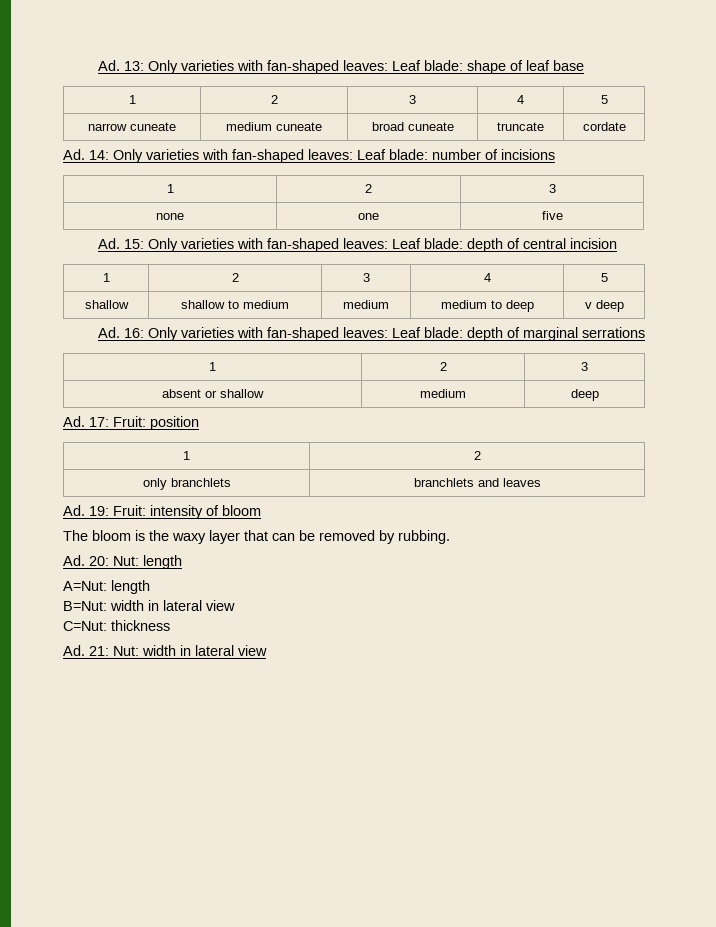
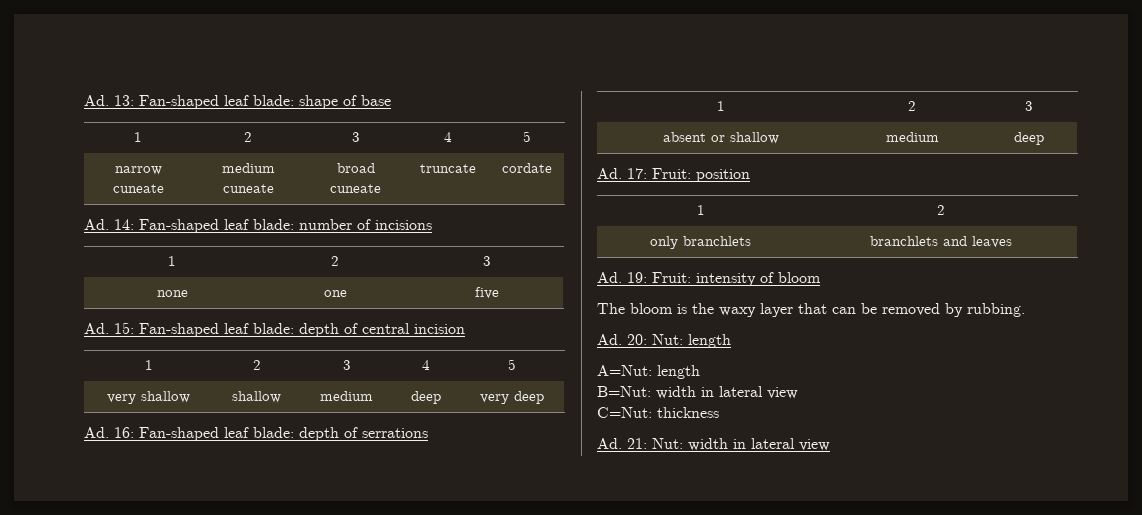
[147,60,421,74] Only varieties with fan-shaped leaves: Leaf -> [139,95,249,109] Fan-shaped leaf
[525,60,550,71] leaf -> (357, 100) none
[113,149,386,163] Only varieties with fan-shaped leaves: Leaf -> [139,219,249,233] Fan-shaped leaf
[147,238,421,252] Only varieties with fan-shaped leaves: Leaf -> [139,323,249,337] Fan-shaped leaf
(608, 277) none -> [107,394,136,404] very
[228,300,289,309] [343,300,389,309] [440,300,502,309] to medium | medium | medium to -> [320,391,373,401] | medium |
[584,302,592,309] v -> [479,394,509,404] very
[147,327,578,341] Only varieties with fan-shaped leaves: Leaf blade: depth of marginal -> [139,427,358,441] Fan-shaped leaf blade: depth of

